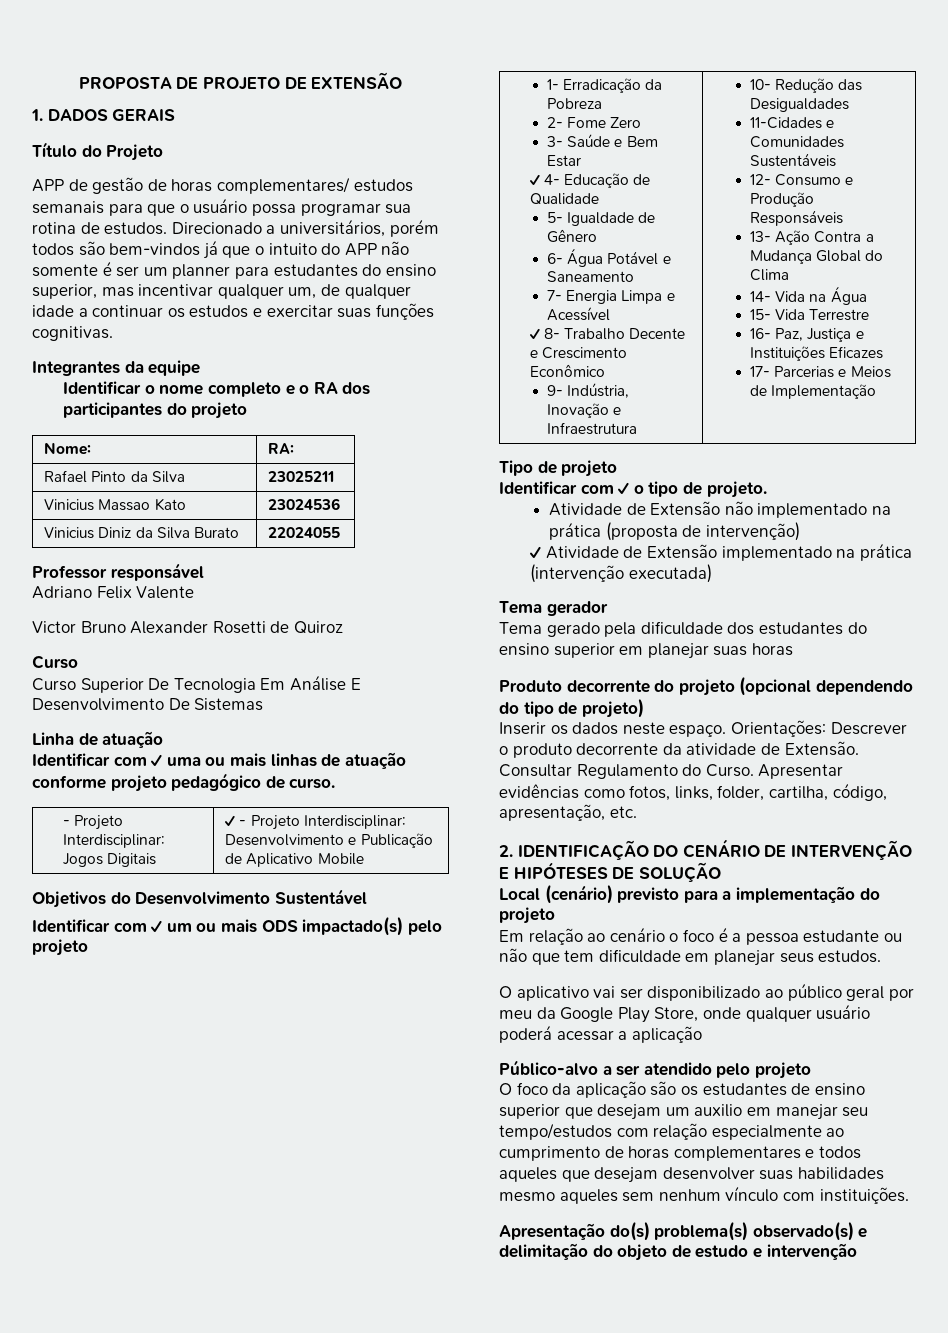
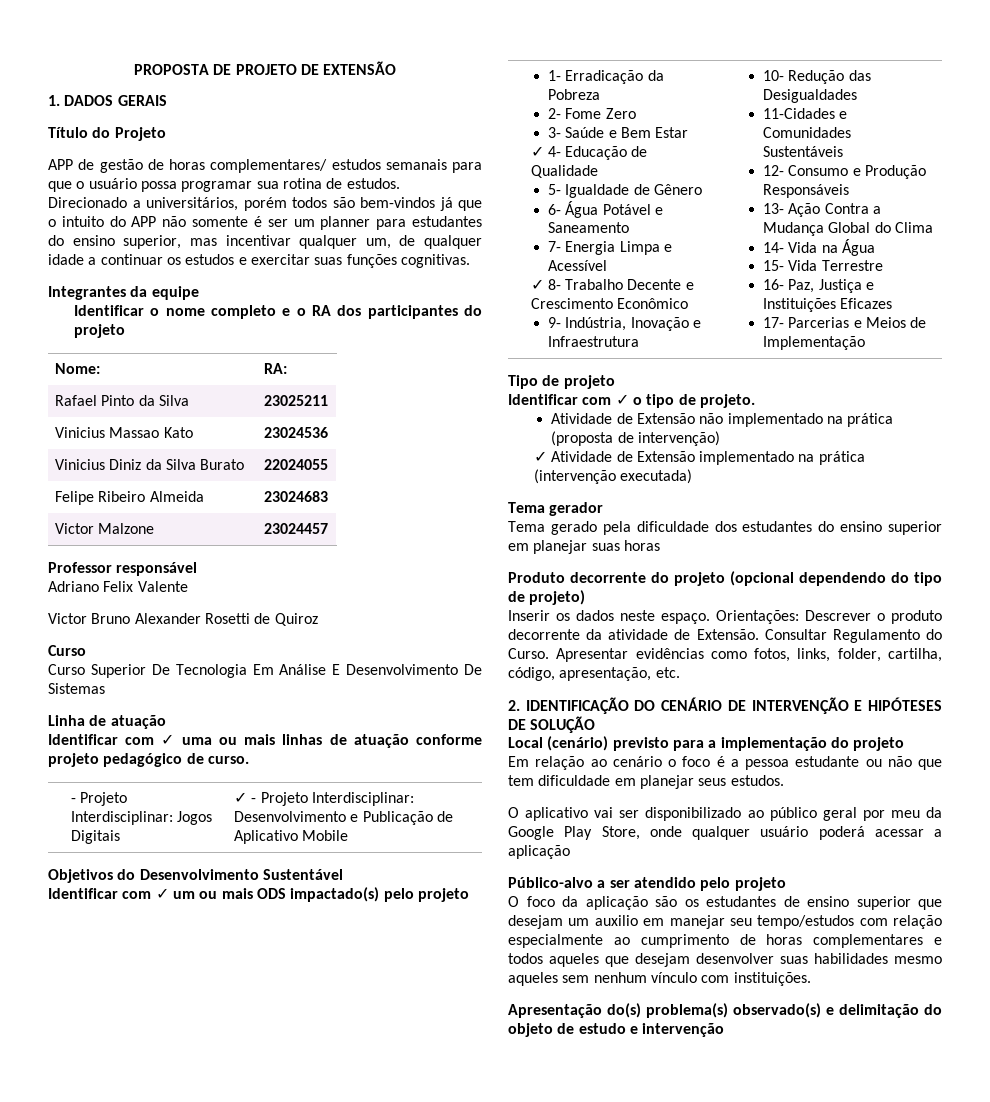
(341, 532) none -> [54,491,204,505] [263,491,328,502] [54,523,155,534] [263,523,328,534] // Felipe Ribeiro Almeida | 23024683 // Victor Malzone | 23024457

